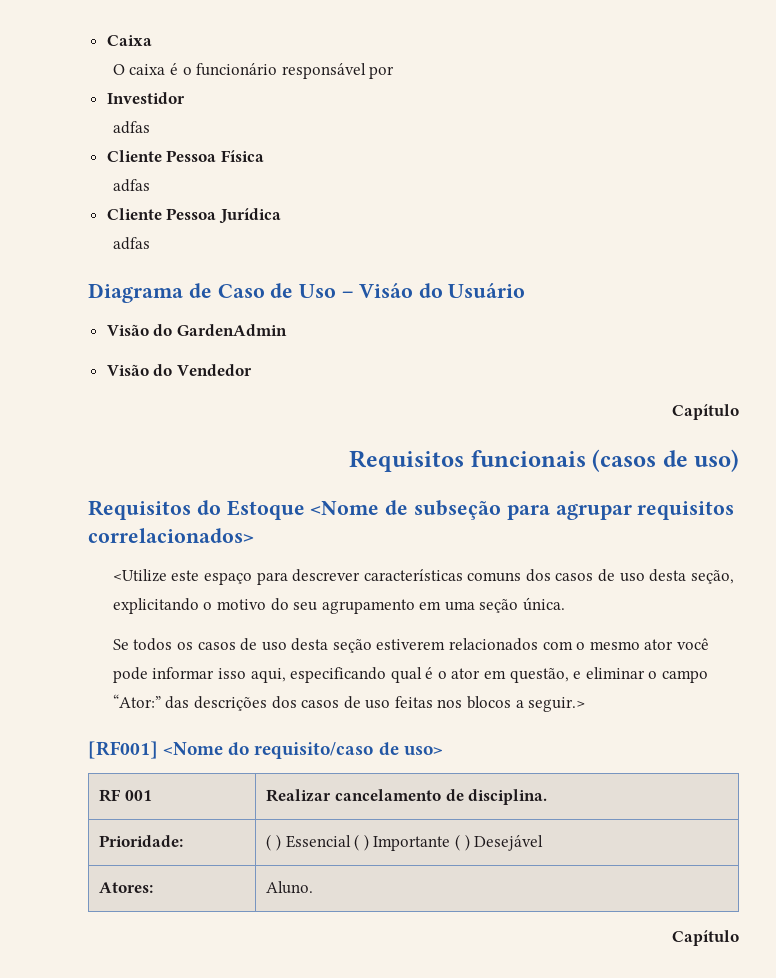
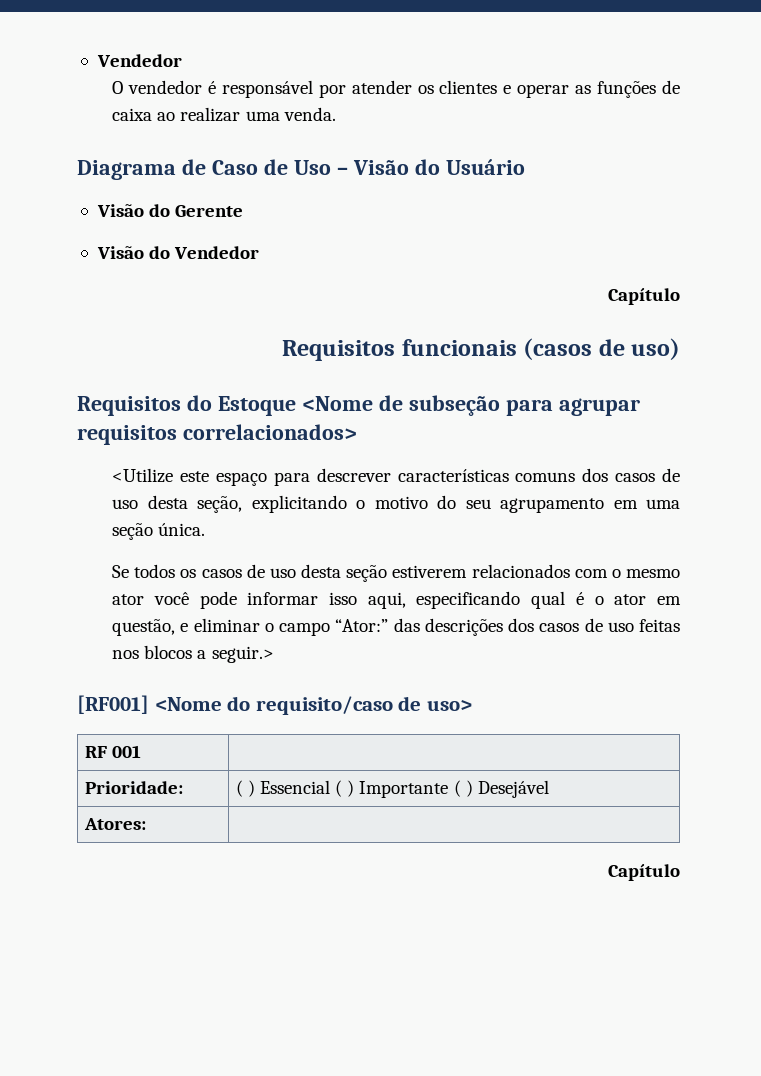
[106,35,152,46] Caixa -> [96,54,182,67] Vendedor
[129,63,395,79] [106,92,185,104] [112,121,150,134] [106,150,264,162] [112,179,150,192] [106,208,281,224] [112,237,150,250] caixa é o funcionário responsável por // Investidor // adfas // Cliente Pessoa Física // adfas // Cliente Pessoa Jurídica // adfas -> [128,80,680,98] [112,107,336,122] vendedor é responsável por atender os clientes e operar as funções de caixa ao realizar uma venda.
[358,283,413,298] Visáo -> [352,160,409,175] Visão
[176,324,287,336] GardenAdmin -> [175,205,244,217] Gerente
[266,789,548,805] Realizar cancelamento de disciplina. -> (141, 751) none
[266,881,314,894] Aluno. -> (146, 824) none

